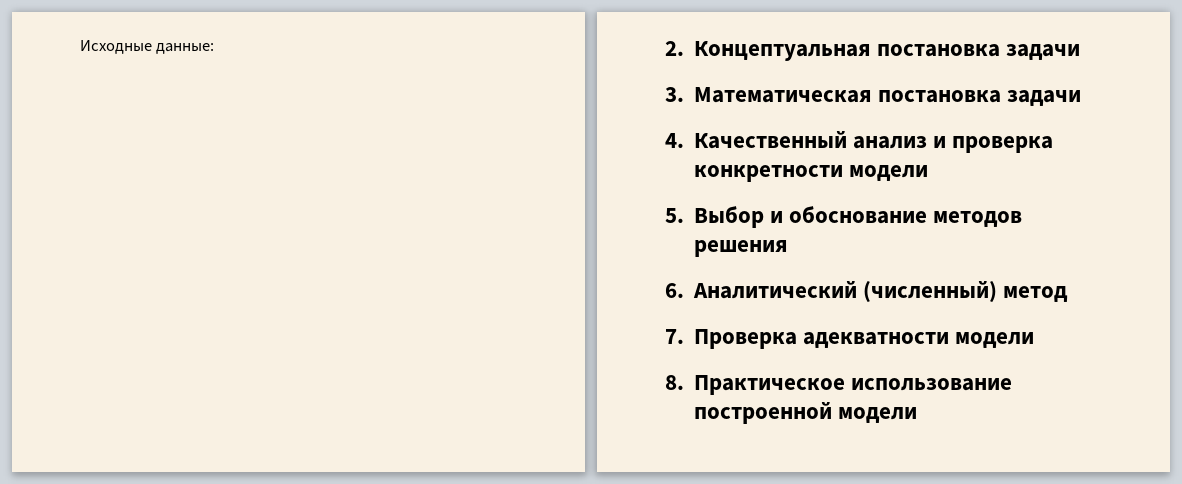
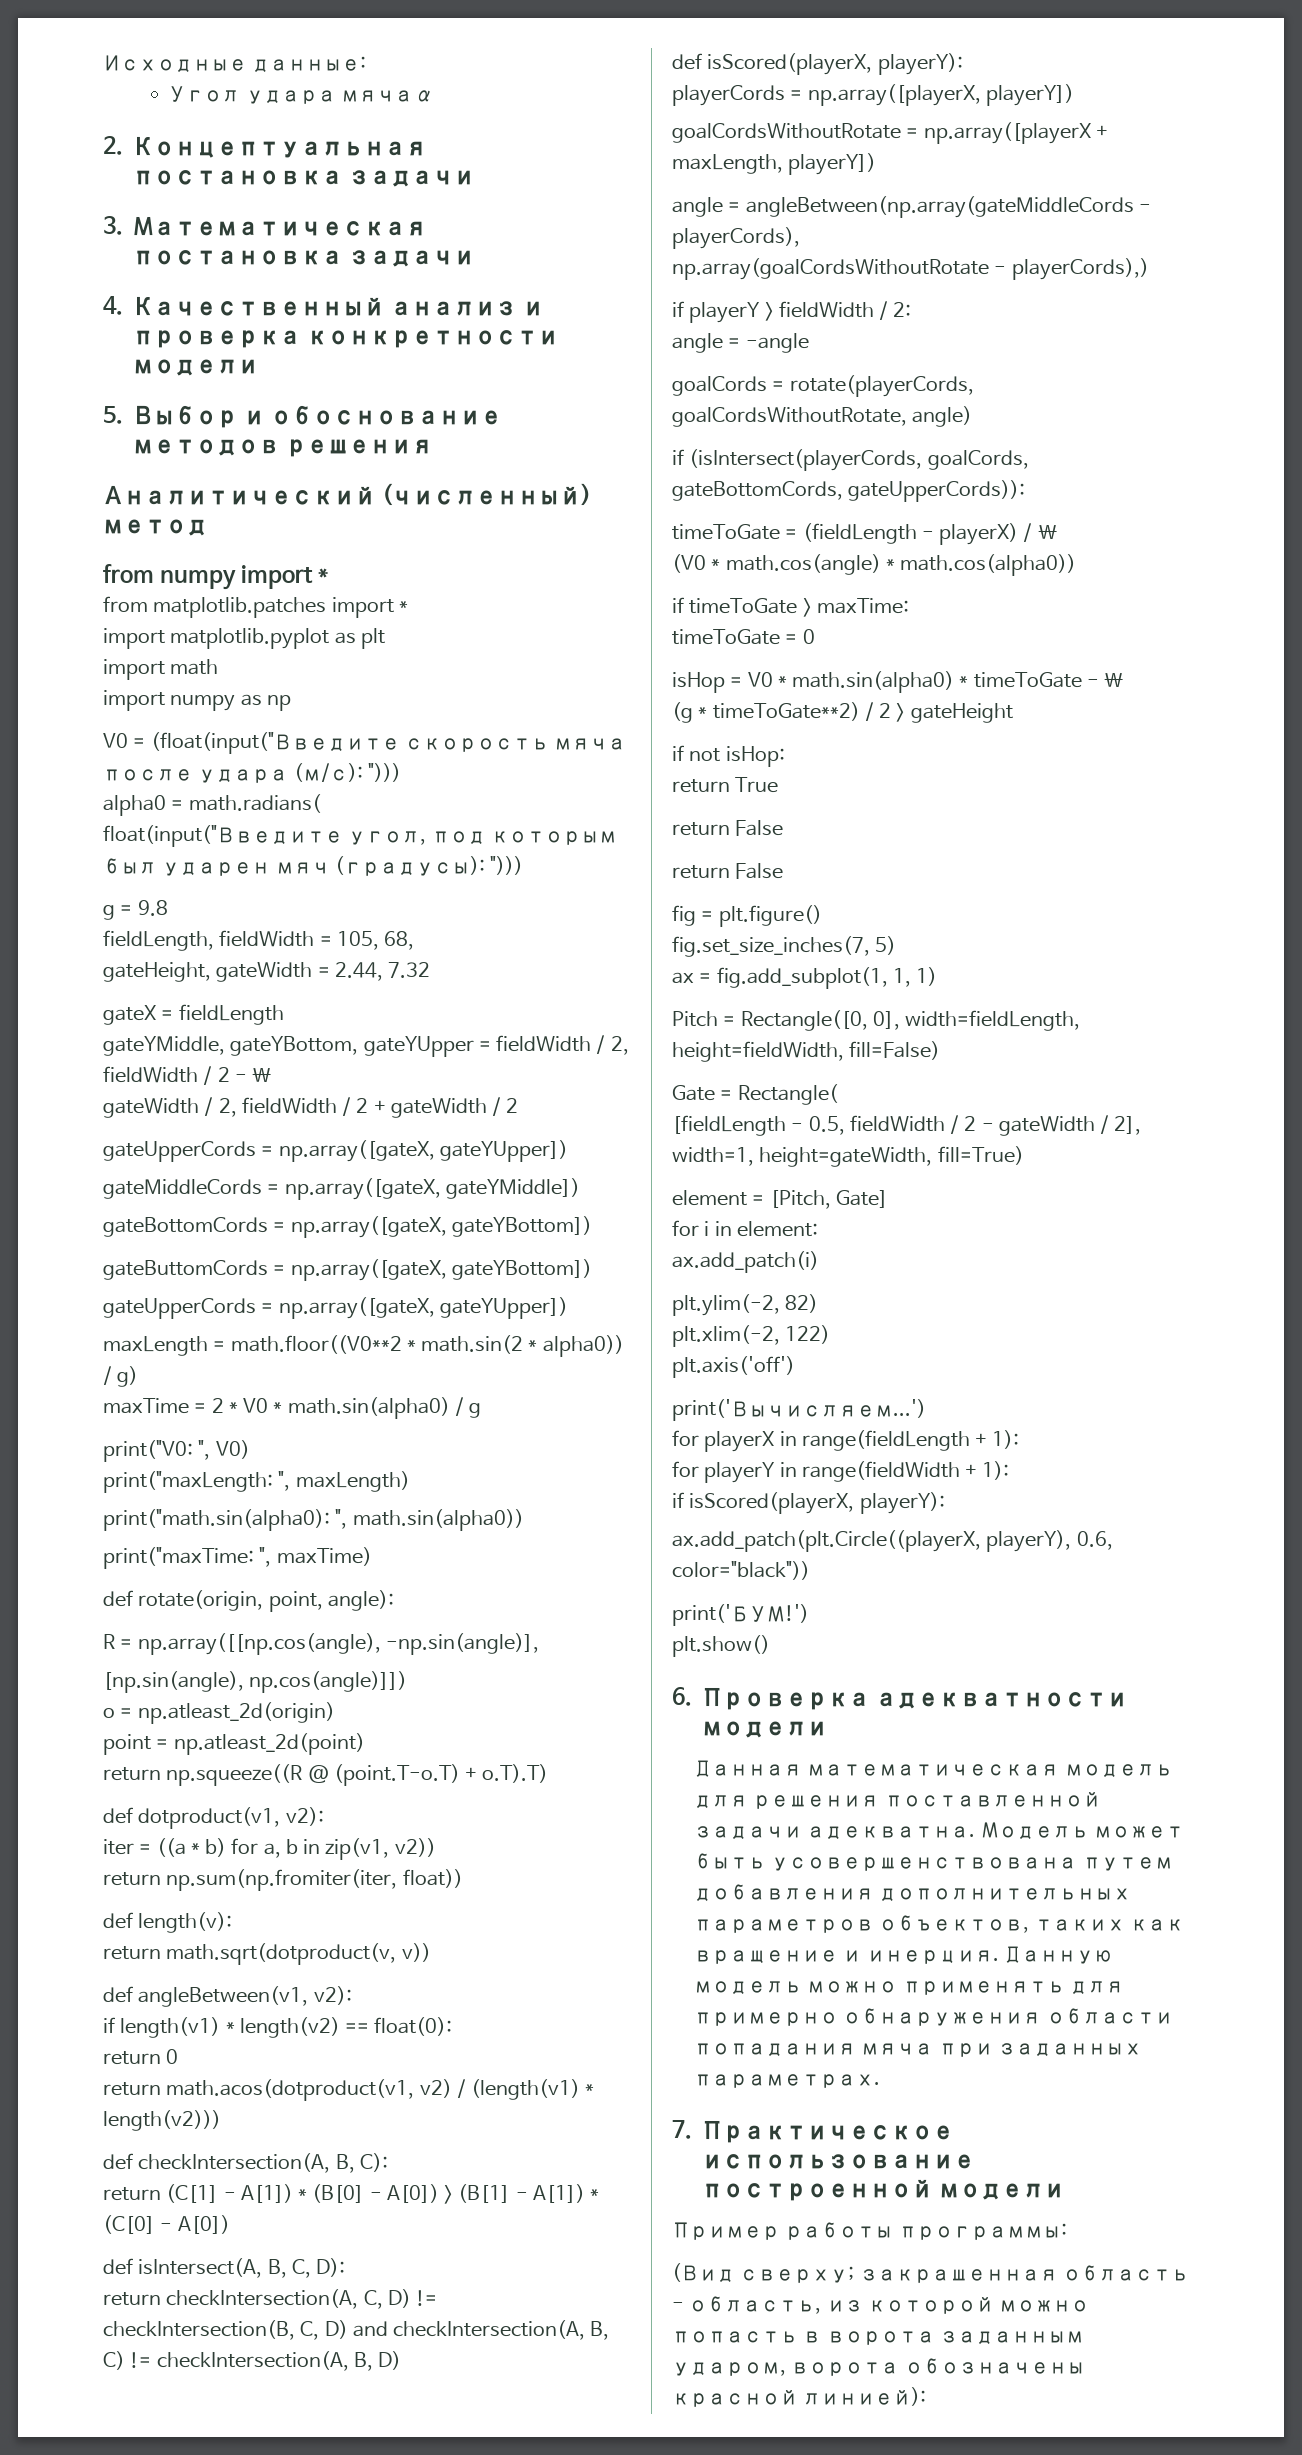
(215, 48) none -> [168,86,432,104] // Угол удара мяча α
[665,283,684,298] 6. -> (433, 448) none
[665,329,1035,349] [665,375,1012,395] [693,402,917,424] 7. Проверка адекватности модели // 8. Практическое использование построенной модели -> [103,564,329,590] [103,596,408,618] [103,628,385,649] [103,659,219,680] [103,690,291,711] [103,732,627,754] [103,763,401,783] [103,794,321,816] [103,825,617,847] [103,856,524,876] [103,900,168,920] [103,930,415,951] [103,962,431,982] [103,1004,284,1025] [103,1035,629,1057] [103,1066,272,1085] [103,1097,519,1118] [103,1140,568,1162] [103,1178,580,1200] [103,1216,592,1238] [103,1259,592,1281] [103,1297,568,1319] [103,1335,624,1357] [103,1366,139,1387] [103,1397,482,1419] [103,1440,250,1462] [103,1471,410,1493] [103,1509,524,1531] [103,1547,372,1569] [103,1590,394,1612] [103,1633,539,1655] [103,1671,408,1693] [103,1702,335,1724] [103,1733,365,1755] [103,1764,549,1786] [103,1807,324,1829] [103,1838,436,1860] [103,1869,463,1891] [103,1912,233,1933] [103,1943,431,1965] [103,1986,352,2007] [103,2017,453,2038] [103,2049,179,2065] [103,2079,595,2101] [103,2110,221,2131] [103,2153,388,2173] [103,2184,600,2204] [103,2215,230,2234] [103,2258,346,2278] [103,2289,438,2309] [103,2320,610,2340] [103,2351,402,2371] [672,53,963,75] [672,84,1074,106] [672,122,1108,144] [672,153,877,175] [672,196,1151,218] [672,227,800,249] [672,258,1149,280] [672,301,912,323] [672,333,809,353] [672,375,974,397] [672,406,973,427] [672,449,1029,471] [672,480,1026,502] [672,523,1057,545] [672,554,1077,576] [672,597,909,617] [672,629,815,645] [672,671,1124,693] [672,702,1013,723] [672,745,785,767] [672,777,779,793] [672,820,784,836] [672,863,784,879] [672,905,822,927] [672,936,897,957] [672,967,938,989] [672,1010,1081,1031] [672,1041,941,1062] [672,1084,838,1105] [672,1115,1142,1136] [672,1146,1024,1167] [672,1190,888,1209] [672,1220,818,1237] [672,1251,819,1273] [672,1294,819,1316] [672,1325,831,1347] [672,1356,795,1378] [672,1399,926,1421] [672,1430,1020,1452] [672,1461,1010,1483] [672,1492,945,1514] [672,1530,1113,1552] [672,1561,810,1580] [672,1604,809,1626] [672,1635,770,1657] [672,1687,1128,1710] [701,1721,828,1738] [693,1760,1173,1778] [693,1792,1101,1809] [693,1822,1184,1840] [693,1853,1173,1871] [693,1884,1132,1902] [693,1915,1184,1933] [693,1946,1112,1964] [693,1981,1124,1995] [693,2008,1173,2026] [693,2043,1142,2057] [693,2074,880,2088] [672,2120,954,2143] [701,2154,975,2169] [701,2179,1065,2201] [672,2222,1067,2240] [672,2263,1189,2283] [672,2296,1090,2314] [672,2331,1084,2345] [672,2358,1085,2376] [672,2387,927,2407] from numpy import * // from matplotlib.patches import * // import matplotlib.pyplot as plt // import math // import numpy as np // V0 = (float(input("Введите скорость мяча после удара (м/с): "))) // alpha0 = math.radians( // float(input("Введите угол, под которым был ударен мяч (градусы): "))) // g = 9.8 // fieldLength, fieldWidth = 105, 68, // gateHeight, gateWidth = 2.44, 7.32 // gateX = fieldLength // gateYMiddle, gateYBottom, gateYUpper = fieldWidth / 2, fieldWidth / 2 - \ // gateWidth / 2, fieldWidth / 2 + gateWidth / 2 // gateUpperCords = np.array([gateX, gateYUpper]) // gateMiddleCords = np.array([gateX, gateYMiddle]) // gateBottomCords = np.array([gateX, gateYBottom]) // gateButtomCords = np.array([gateX, gateYBottom]) // gateUpperCords = np.array([gateX, gateYUpper]) // maxLength = math.floor((V0**2 * math.sin(2 * alpha0)) / g) // maxTime = 2 * V0 * math.sin(alpha0) / g // print("V0: ", V0) // print("maxLength: ", maxLength) // print("math.sin(alpha0): ", math.sin(alpha0)) // print("maxTime: ", maxTime) // def rotate(origin, point, angle): // R = np.array([[np.cos(angle), -np.sin(angle)], // [np.sin(angle), np.cos(angle)]]) // o = np.atleast_2d(origin) // point = np.atleast_2d(point) // return np.squeeze((R @ (point.T-o.T) + o.T).T) // def dotproduct(v1, v2): // iter = ((a * b) for a, b in zip(v1, v2)) // return np.sum(np.fromiter(iter, float)) // def length(v): // return math.sqrt(dotproduct(v, v)) // def angleBetween(v1, v2): // if length(v1) * length(v2) == float(0): // return 0 // return math.acos(dotproduct(v1, v2) / (length(v1) * length(v2))) // def checkIntersection(A, B, C): // return (C[1] - A[1]) * (B[0] - A[0]) > (B[1] - A[1]) * (C[0] - A[0]) // def isIntersect(A, B, C, D): // return checkIntersection(A, C, D) != checkIntersection(B, C, D) and checkIntersection(A, B, C) != checkIntersection(A, B, D) // def isScored(playerX, playerY): // playerCords = np.array([playerX, playerY]) // goalCordsWithoutRotate = np.array([playerX + maxLength, playerY]) // angle = angleBetween(np.array(gateMiddleCords - playerCords), // np.array(goalCordsWithoutRotate - playerCords),) // if playerY > fieldWidth / 2: // angle = -angle // goalCords = rotate(playerCords, goalCordsWithoutRotate, angle) // if (isIntersect(playerCords, goalCords, gateBottomCords, gateUpperCords)): // timeToGate = (fieldLength - playerX) / \ // (V0 * math.cos(angle) * math.cos(alpha0)) // if timeToGate > maxTime: // timeToGate = 0 // isHop = V0 * math.sin(alpha0) * timeToGate - \ // (g * timeToGate**2) / 2 > gateHeight // if not isHop: // return True // return False // return False // fig = plt.figure() // fig.set_size_inches(7, 5) // ax = fig.add_subplot(1, 1, 1) // Pitch = Rectangle([0, 0], width=fieldLength, height=fieldWidth, fill=False) // Gate = Rectangle( // [fieldLength - 0.5, fieldWidth / 2 - gateWidth / 2], width=1, height=gateWidth, fill=True) // element = [Pitch, Gate] // for i in element: // ax.add_patch(i) // plt.ylim(-2, 82) // plt.xlim(-2, 122) // plt.axis('off') // print('Вычисляем...') // for playerX in range(fieldLength + 1): // for playerY in range(fieldWidth + 1): // if isScored(playerX, playerY): // ax.add_patch(plt.Circle((playerX, playerY), 0.6, color="black")) // print('БУМ!') // plt.show() // 6. Проверка адекватности модели // Данная математическая модель для решения поставленной задачи адекватна. Модель может быть усовершенствована путем добавления дополнительных параметров объектов, таких как вращение и инерция. Данную модель можно применять для примерно обнаружения области попадания мяча при заданных параметрах. // 7. Практическое использование построенной модели // Пример работы программы: // (Вид сверху; закрашенная область - область, из которой можно попасть в ворота заданным ударом, ворота обозначены красной линией):

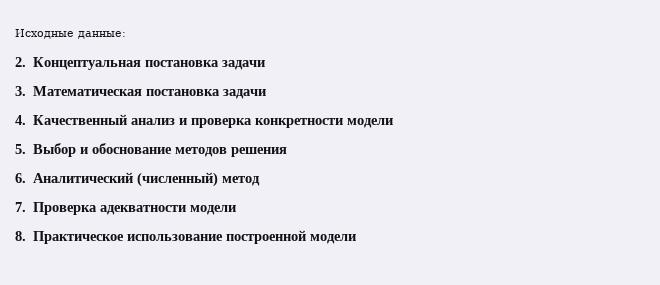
[168,86,432,104] // Угол удара мяча α -> (126, 35) none
(433, 448) none -> [15,173,26,183] 6.
[103,564,329,590] [103,596,408,618] [103,628,385,649] [103,659,219,680] [103,690,291,711] [103,732,627,754] [103,763,401,783] [103,794,321,816] [103,825,617,847] [103,856,524,876] [103,900,168,920] [103,930,415,951] [103,962,431,982] [103,1004,284,1025] [103,1035,629,1057] [103,1066,272,1085] [103,1097,519,1118] [103,1140,568,1162] [103,1178,580,1200] [103,1216,592,1238] [103,1259,592,1281] [103,1297,568,1319] [103,1335,624,1357] [103,1366,139,1387] [103,1397,482,1419] [103,1440,250,1462] [103,1471,410,1493] [103,1509,524,1531] [103,1547,372,1569] [103,1590,394,1612] [103,1633,539,1655] [103,1671,408,1693] [103,1702,335,1724] [103,1733,365,1755] [103,1764,549,1786] [103,1807,324,1829] [103,1838,436,1860] [103,1869,463,1891] [103,1912,233,1933] [103,1943,431,1965] [103,1986,352,2007] [103,2017,453,2038] [103,2049,179,2065] [103,2079,595,2101] [103,2110,221,2131] [103,2153,388,2173] [103,2184,600,2204] [103,2215,230,2234] [103,2258,346,2278] [103,2289,438,2309] [103,2320,610,2340] [103,2351,402,2371] [672,53,963,75] [672,84,1074,106] [672,122,1108,144] [672,153,877,175] [672,196,1151,218] [672,227,800,249] [672,258,1149,280] [672,301,912,323] [672,333,809,353] [672,375,974,397] [672,406,973,427] [672,449,1029,471] [672,480,1026,502] [672,523,1057,545] [672,554,1077,576] [672,597,909,617] [672,629,815,645] [672,671,1124,693] [672,702,1013,723] [672,745,785,767] [672,777,779,793] [672,820,784,836] [672,863,784,879] [672,905,822,927] [672,936,897,957] [672,967,938,989] [672,1010,1081,1031] [672,1041,941,1062] [672,1084,838,1105] [672,1115,1142,1136] [672,1146,1024,1167] [672,1190,888,1209] [672,1220,818,1237] [672,1251,819,1273] [672,1294,819,1316] [672,1325,831,1347] [672,1356,795,1378] [672,1399,926,1421] [672,1430,1020,1452] [672,1461,1010,1483] [672,1492,945,1514] [672,1530,1113,1552] [672,1561,810,1580] [672,1604,809,1626] [672,1635,770,1657] [672,1687,1128,1710] [701,1721,828,1738] [693,1760,1173,1778] [693,1792,1101,1809] [693,1822,1184,1840] [693,1853,1173,1871] [693,1884,1132,1902] [693,1915,1184,1933] [693,1946,1112,1964] [693,1981,1124,1995] [693,2008,1173,2026] [693,2043,1142,2057] [693,2074,880,2088] [672,2120,954,2143] [701,2154,975,2169] [701,2179,1065,2201] [672,2222,1067,2240] [672,2263,1189,2283] [672,2296,1090,2314] [672,2331,1084,2345] [672,2358,1085,2376] [672,2387,927,2407] from numpy import * // from matplotlib.patches import * // import matplotlib.pyplot as plt // import math // import numpy as np // V0 = (float(input("Введите скорость мяча после удара (м/с): "))) // alpha0 = math.radians( // float(input("Введите угол, под которым был ударен мяч (градусы): "))) // g = 9.8 // fieldLength, fieldWidth = 105, 68, // gateHeight, gateWidth = 2.44, 7.32 // gateX = fieldLength // gateYMiddle, gateYBottom, gateYUpper = fieldWidth / 2, fieldWidth / 2 - \ // gateWidth / 2, fieldWidth / 2 + gateWidth / 2 // gateUpperCords = np.array([gateX, gateYUpper]) // gateMiddleCords = np.array([gateX, gateYMiddle]) // gateBottomCords = np.array([gateX, gateYBottom]) // gateButtomCords = np.array([gateX, gateYBottom]) // gateUpperCords = np.array([gateX, gateYUpper]) // maxLength = math.floor((V0**2 * math.sin(2 * alpha0)) / g) // maxTime = 2 * V0 * math.sin(alpha0) / g // print("V0: ", V0) // print("maxLength: ", maxLength) // print("math.sin(alpha0): ", math.sin(alpha0)) // print("maxTime: ", maxTime) // def rotate(origin, point, angle): // R = np.array([[np.cos(angle), -np.sin(angle)], // [np.sin(angle), np.cos(angle)]]) // o = np.atleast_2d(origin) // point = np.atleast_2d(point) // return np.squeeze((R @ (point.T-o.T) + o.T).T) // def dotproduct(v1, v2): // iter = ((a * b) for a, b in zip(v1, v2)) // return np.sum(np.fromiter(iter, float)) // def length(v): // return math.sqrt(dotproduct(v, v)) // def angleBetween(v1, v2): // if length(v1) * length(v2) == float(0): // return 0 // return math.acos(dotproduct(v1, v2) / (length(v1) * length(v2))) // def checkIntersection(A, B, C): // return (C[1] - A[1]) * (B[0] - A[0]) > (B[1] - A[1]) * (C[0] - A[0]) // def isIntersect(A, B, C, D): // return checkIntersection(A, C, D) != checkIntersection(B, C, D) and checkIntersection(A, B, C) != checkIntersection(A, B, D) // def isScored(playerX, playerY): // playerCords = np.array([playerX, playerY]) // goalCordsWithoutRotate = np.array([playerX + maxLength, playerY]) // angle = angleBetween(np.array(gateMiddleCords - playerCords), // np.array(goalCordsWithoutRotate - playerCords),) // if playerY > fieldWidth / 2: // angle = -angle // goalCords = rotate(playerCords, goalCordsWithoutRotate, angle) // if (isIntersect(playerCords, goalCords, gateBottomCords, gateUpperCords)): // timeToGate = (fieldLength - playerX) / \ // (V0 * math.cos(angle) * math.cos(alpha0)) // if timeToGate > maxTime: // timeToGate = 0 // isHop = V0 * math.sin(alpha0) * timeToGate - \ // (g * timeToGate**2) / 2 > gateHeight // if not isHop: // return True // return False // return False // fig = plt.figure() // fig.set_size_inches(7, 5) // ax = fig.add_subplot(1, 1, 1) // Pitch = Rectangle([0, 0], width=fieldLength, height=fieldWidth, fill=False) // Gate = Rectangle( // [fieldLength - 0.5, fieldWidth / 2 - gateWidth / 2], width=1, height=gateWidth, fill=True) // element = [Pitch, Gate] // for i in element: // ax.add_patch(i) // plt.ylim(-2, 82) // plt.xlim(-2, 122) // plt.axis('off') // print('Вычисляем...') // for playerX in range(fieldLength + 1): // for playerY in range(fieldWidth + 1): // if isScored(playerX, playerY): // ax.add_patch(plt.Circle((playerX, playerY), 0.6, color="black")) // print('БУМ!') // plt.show() // 6. Проверка адекватности модели // Данная математическая модель для решения поставленной задачи адекватна. Модель может быть усовершенствована путем добавления дополнительных параметров объектов, таких как вращение и инерция. Данную модель можно применять для примерно обнаружения области попадания мяча при заданных параметрах. // 7. Практическое использование построенной модели // Пример работы программы: // (Вид сверху; закрашенная область - область, из которой можно попасть в ворота заданным ударом, ворота обозначены красной линией): -> [15,202,237,215] [15,230,357,244] 7. Проверка адекватности модели // 8. Практическое использование построенной модели

